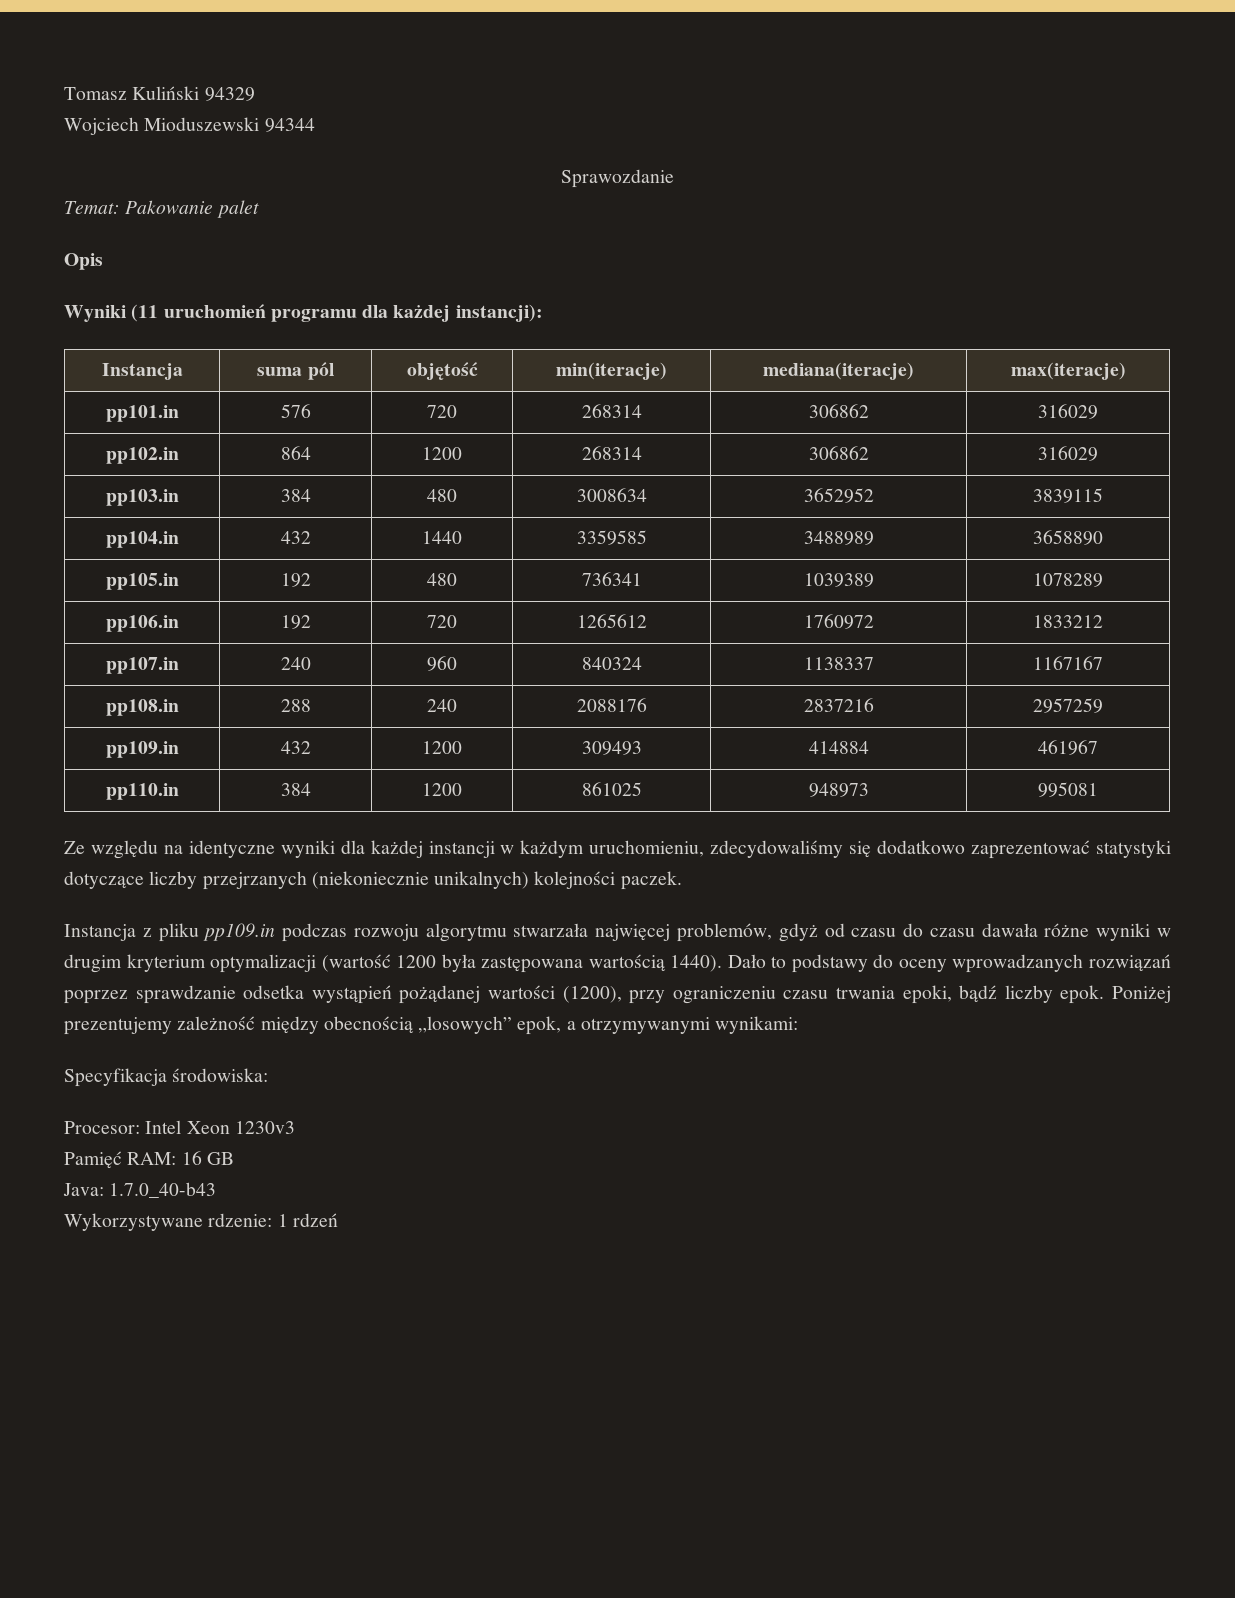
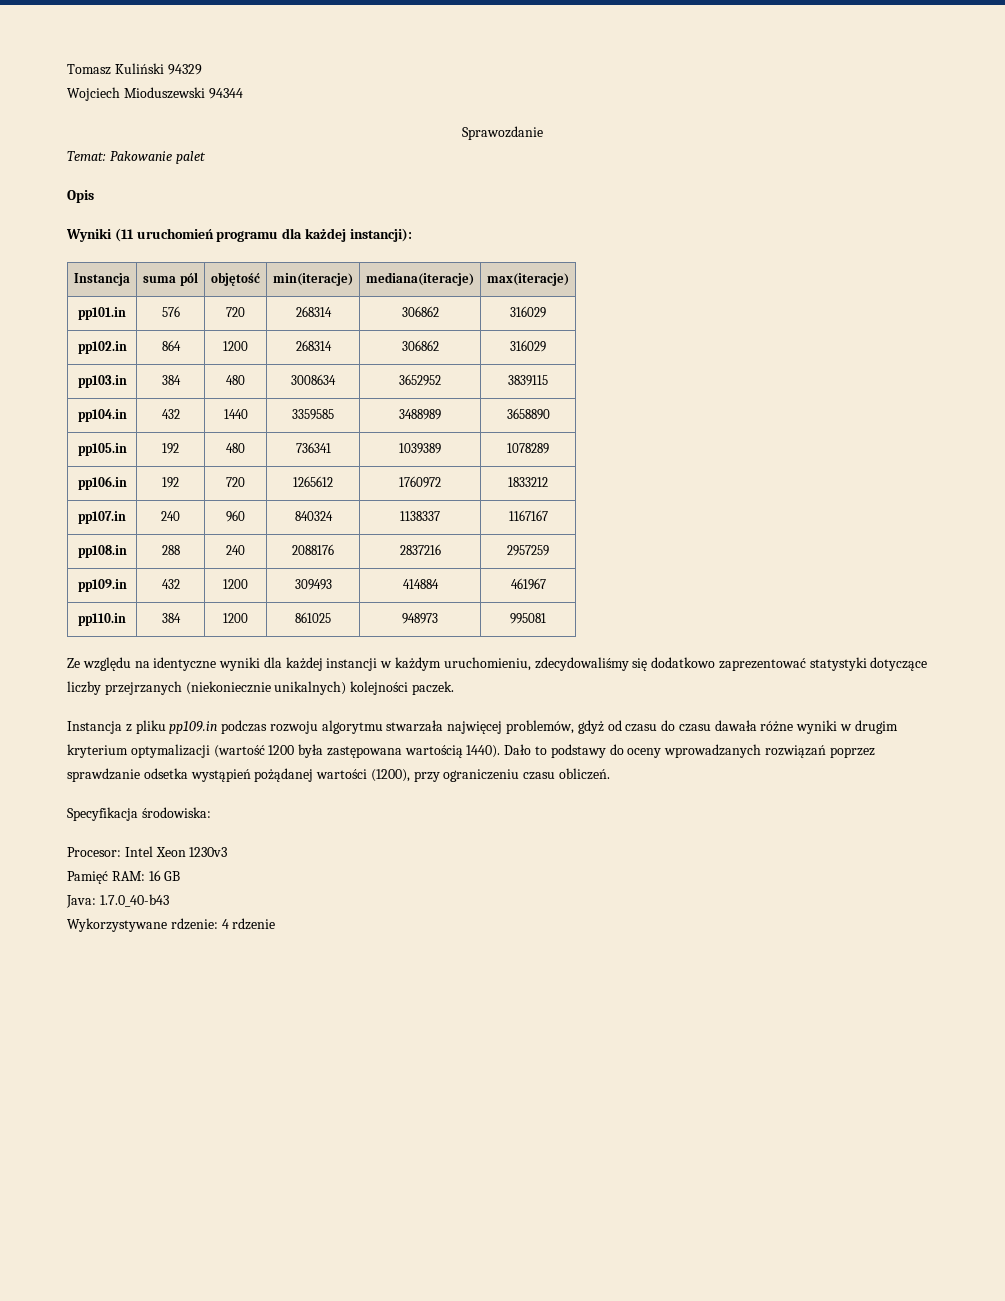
[836,985,1172,1004] [64,1016,799,1035] trwania epoki, bądź liczby epok. Poniżej prezentujemy zależność między obecnością „losowych” epok, a otrzymywanymi wynikami: -> [559,768,611,780] obliczeń.
[277,1213,338,1227] 1 rdzeń -> [221,918,276,930] 4 rdzenie

